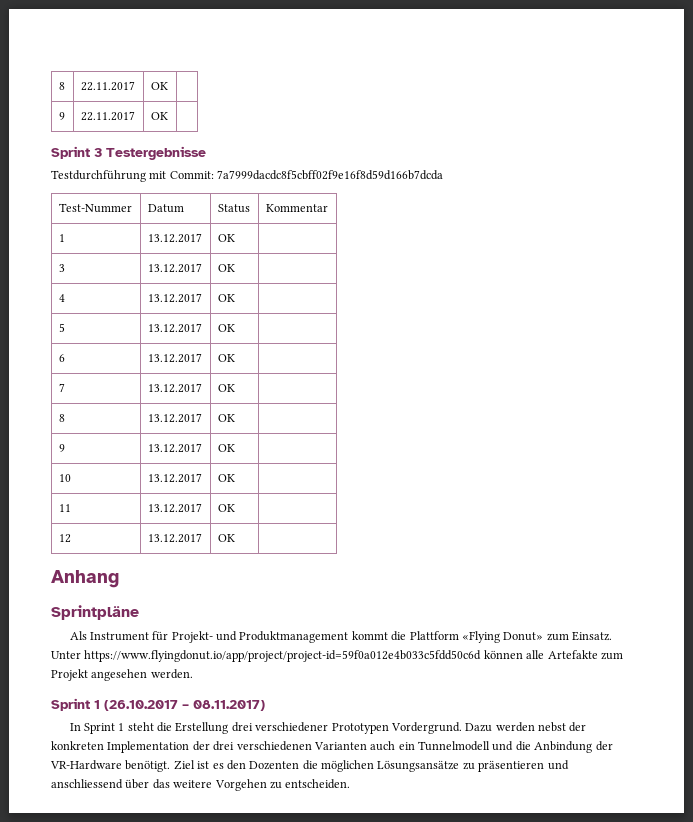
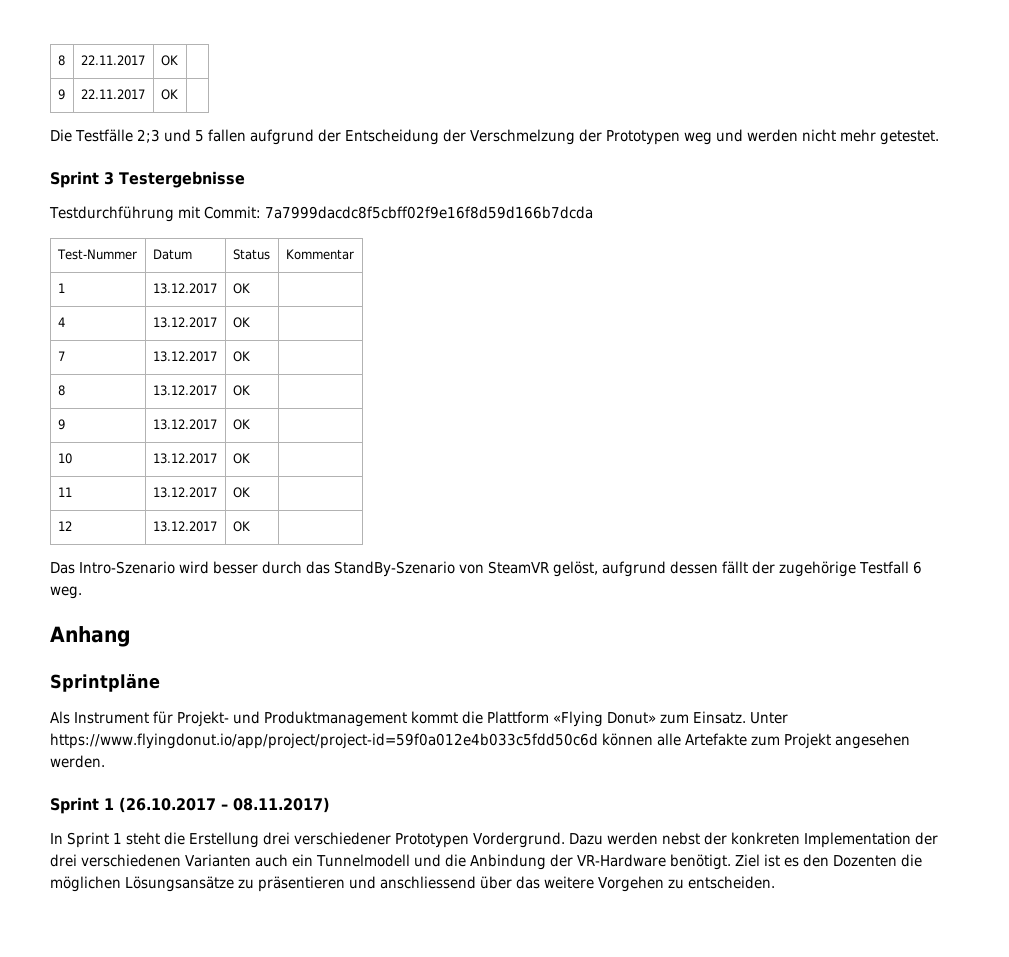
(168, 116) none -> [50,129,939,145] // Die Testfälle 2;3 und 5 fallen aufgrund der Entscheidung der Verschmelzung der Prototypen weg und werden nicht mehr getestet.
[58,264,65,272] [147,263,202,273] [217,264,235,272] // 3 | 13.12.2017 | OK | -> (250, 288) none
[58,323,65,332] [147,323,202,333] [217,324,235,332] [58,354,65,362] [147,353,202,363] [217,354,235,362] // 5 | 13.12.2017 | OK | // 6 | 13.12.2017 | OK | -> (250, 322) none
(235, 538) none -> [50,561,922,577] [50,586,82,599] // Das Intro-Szenario wird besser durch das StandBy-Szenario von SteamVR gelöst, aufgrund dessen fällt der zugehörige Testfall 6 weg.

